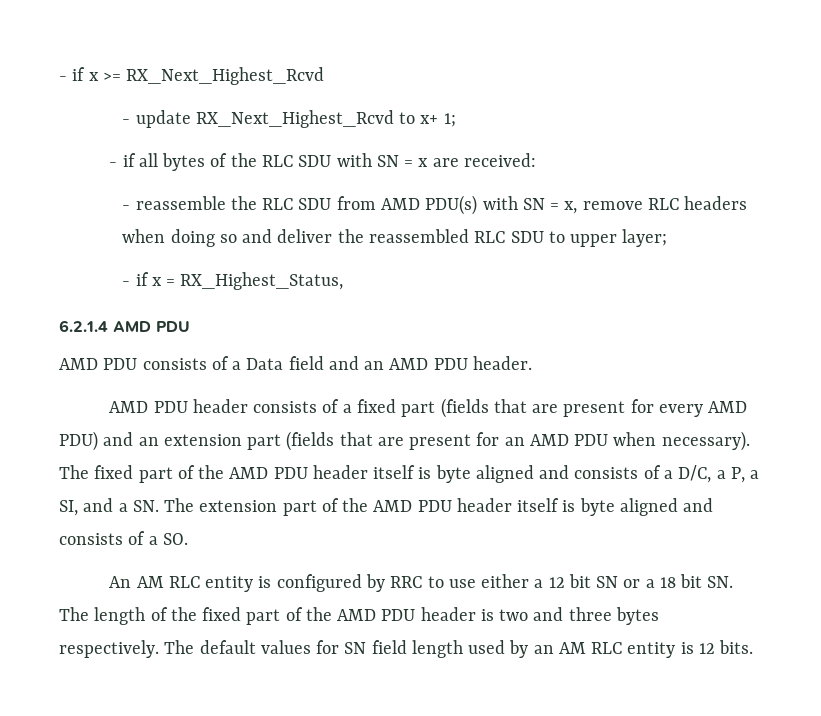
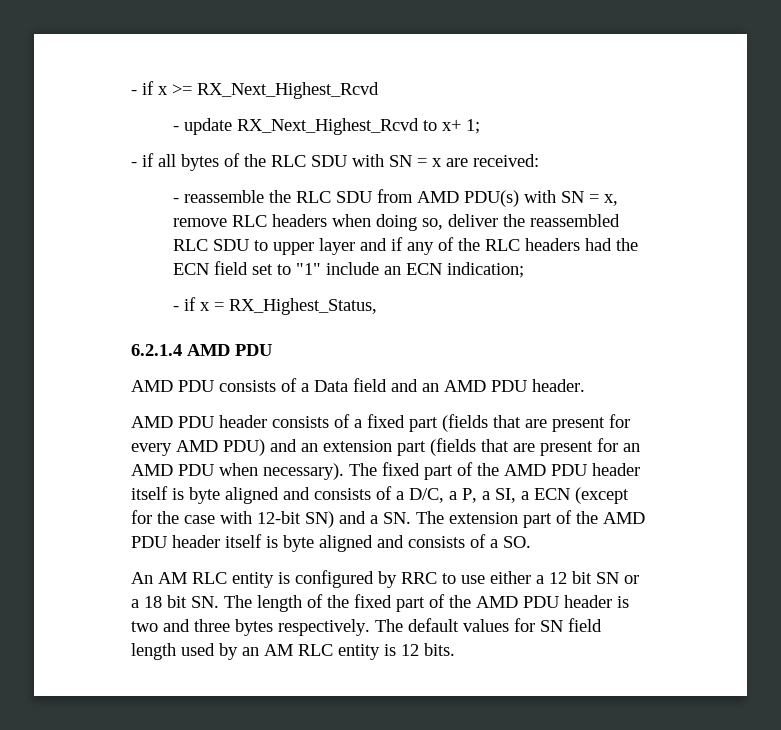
[219,229,273,243] so and -> [422,218,444,230] so,
[622,229,668,247] layer; -> [319,237,639,255] [173,261,525,278] layer and if any of the RLC headers had the ECN field set to "1" include an ECN indication;
(78, 508) none -> [521,487,629,504] [131,510,334,528] a ECN (except for the case with 12-bit SN)

